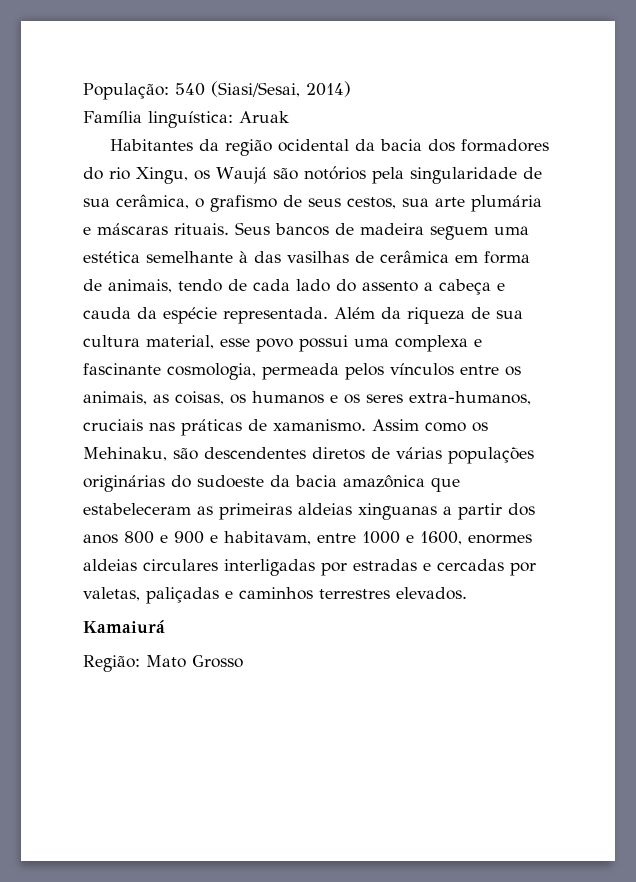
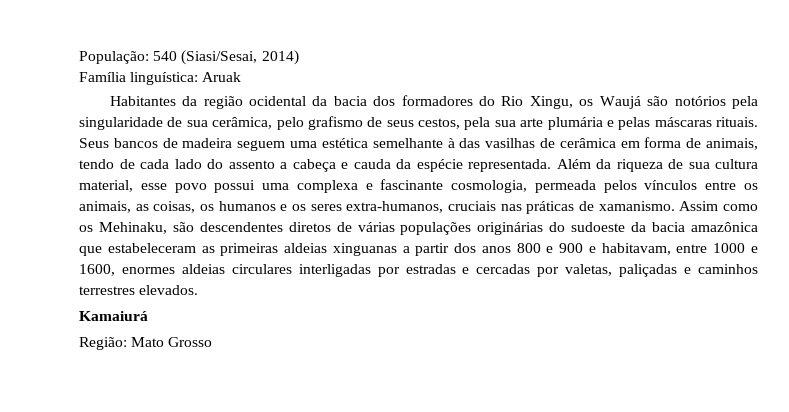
[109,167,130,180] rio -> [501,96,524,106] Rio
[195,198,204,208] o -> [276,117,304,130] pelo
(396, 203) none -> [464,117,491,130] pela
(91, 231) none -> [618,117,651,130] pelas

